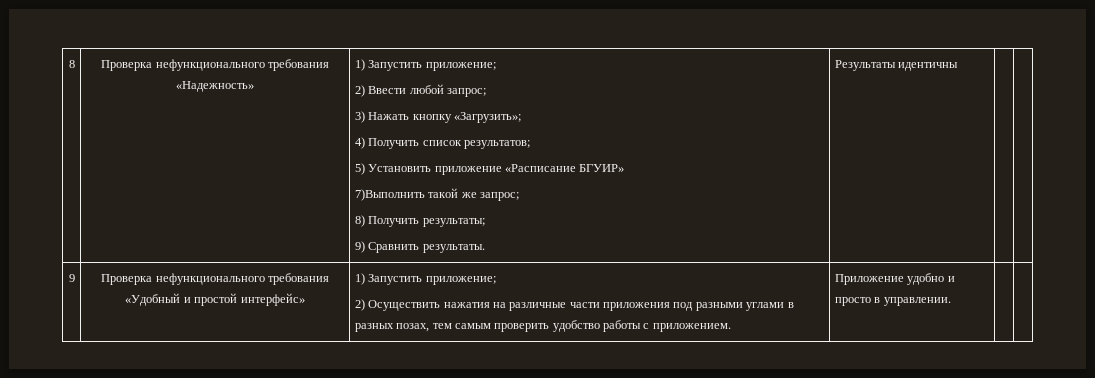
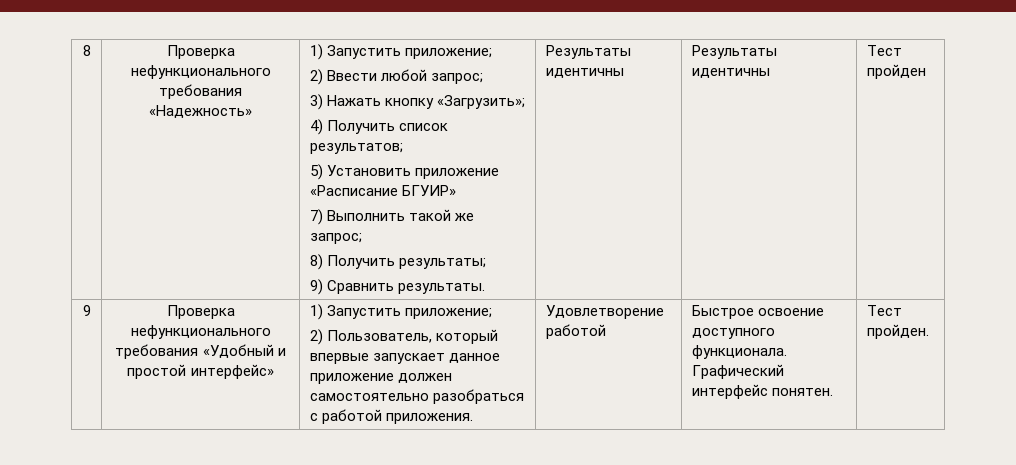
[354,189,425,201] 7)Выполнить -> [309,209,405,225] 7) Выполнить
(959, 66) | -> [691,45,777,59] [691,68,770,78] [866,45,902,56] [866,64,926,79] Результаты идентичны | Тест пройден
[368,300,794,311] [354,320,731,332] [834,273,955,285] [834,297,951,306] Осуществить нажатия на различные части приложения под разными углами в разных позах, тем самым проверить удобство работы с приложением. | Приложение удобно и просто в управлении. | | -> [326,329,498,344] [309,353,500,364] [309,373,452,384] [309,389,524,404] [309,409,473,424] [545,305,664,319] [545,324,606,339] [691,305,824,319] [691,328,775,339] [691,345,787,359] [691,364,784,379] [691,384,833,399] [866,305,902,316] [866,324,929,339] Пользователь, который впервые запускает данное приложение должен самостоятельно разобраться с работой приложения. | Удовлетворение работой | Быстрое освоение доступного функционала. Графический интерфейс понятен. | Тест пройден.

